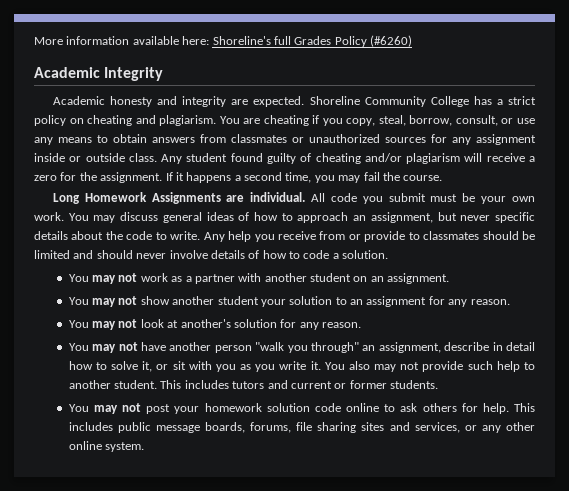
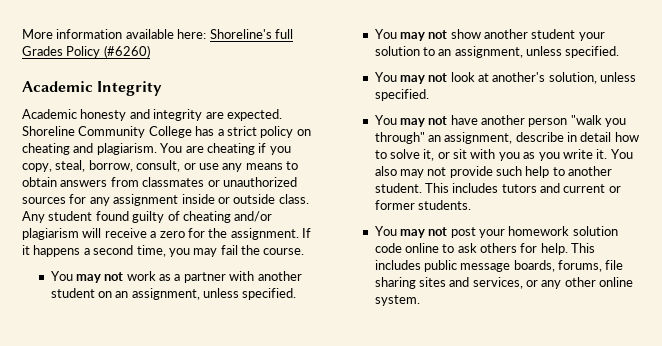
[52,192,535,204] [34,212,536,223] [34,231,535,242] [34,250,389,259] // Long Homework Assignments are individual. All code you submit must be your own work. You may discuss general ideas of how to approach an assignment, but never specific details about the code to write. Any help you receive from or provide to classmates should be limited and should never involve details of how to code a solution. -> (305, 251) none
[387,273,450,284] assignment. -> [131,288,297,300] assignment, unless specified.
[366,296,510,307] assignment for any reason. -> [454,46,620,58] assignment, unless specified.
[233,319,362,330] solution for any reason. -> [548,72,637,84] [374,89,429,101] solution, unless specified.

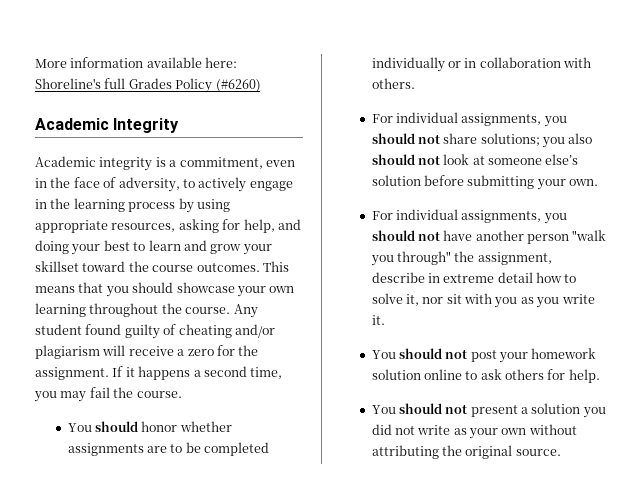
[80,109,282,121] [22,126,311,138] [22,143,291,155] [22,160,298,172] [22,177,297,187] [22,194,309,206] honesty and integrity are expected. Shoreline Community College has a strict policy on cheating and plagiarism. You are cheating if you copy, steal, borrow, consult, or use any means to obtain answers from classmates or unauthorized sources for any assignment inside or outside class. -> [99,157,295,171] [35,177,293,192] [35,198,230,213] [35,219,301,233] [35,240,272,255] [35,261,289,272] [35,282,295,297] [35,303,231,317] integrity is a commitment, even in the face of adversity, to actively engage in the learning process by using appropriate resources, asking for help, and doing your best to learn and grow your skillset toward the course outcomes. This means that you should showcase your own learning throughout the course.
[75,271,302,283] [50,288,297,300] [374,29,605,41] [374,46,620,58] [374,72,637,84] [374,89,429,101] [374,115,425,127] may not work as a partner with another student on an assignment, unless specified. // You may not show another student your solution to an assignment, unless specified. // You may not look at another's solution, unless specified. // You may -> [94,421,232,432] [67,442,270,456] [371,57,592,72] [371,78,415,89] [371,112,567,127] [371,133,593,148] [371,154,579,165] [371,175,599,190] [371,209,567,224] [371,230,415,241] should honor whether assignments are to be completed individually or in collaboration with others. // For individual assignments, you should not share solutions; you also should not look at someone else’s solution before submitting your own. // For individual assignments, you should
[427,135,441,142] an -> [454,251,475,262] the
(578, 137) none -> [443,274,495,283] extreme
[437,152,450,159] or -> [422,297,444,304] nor
[610,149,633,159] [374,166,613,178] [374,183,621,193] [374,200,471,210] [374,226,425,238] You also may not provide such help to another student. This includes tutors and current or former students. // You may -> [371,348,442,359] // You should
[374,243,402,253] code -> (421, 374) none
[571,243,596,253] [374,260,624,272] [374,277,634,289] [374,295,420,306] This includes public message boards, forums, file sharing sites and services, or any other online system. -> [371,403,606,418] [371,424,577,439] [371,445,561,459] // You should not present a solution you did not write as your own without attributing the original source.

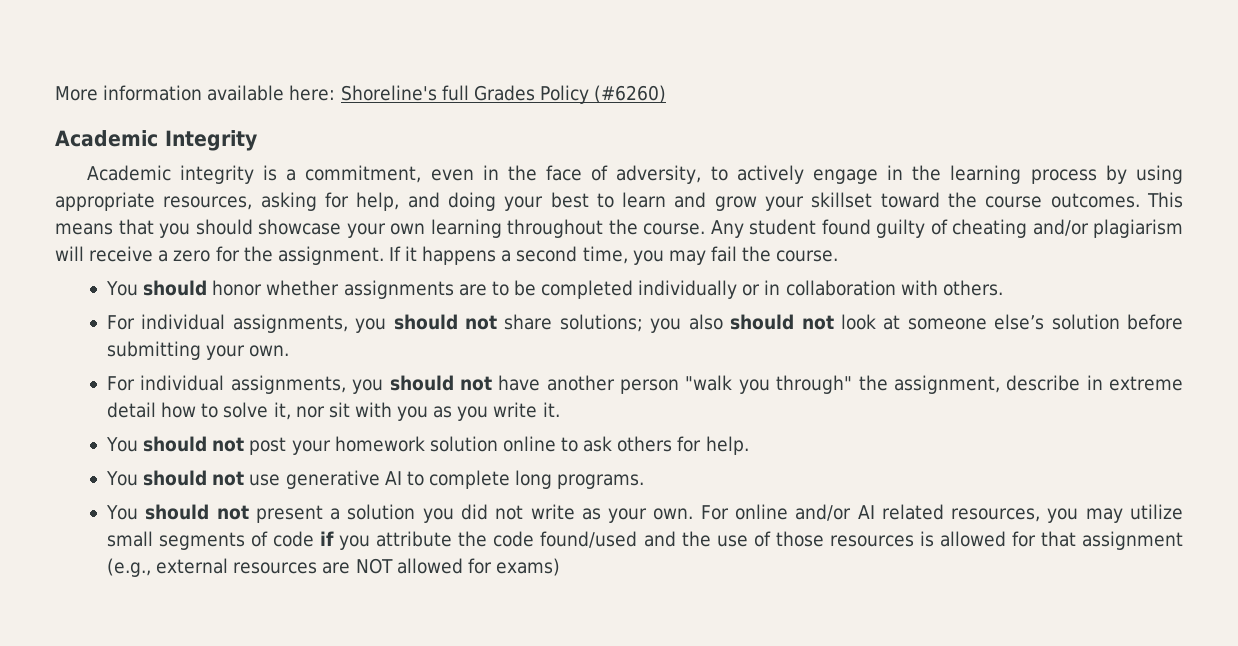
(600, 376) none -> [106,470,645,489] // You should not use generative AI to complete long programs.
[501,424,577,435] [371,445,561,459] own without attributing the original source. -> [653,504,1183,523] [107,531,1184,550] [107,558,560,577] own. For online and/or AI related resources, you may utilize small segments of code if you attribute the code found/used and the use of those resources is allowed for that assignment (e.g., external resources are NOT allowed for exams)

